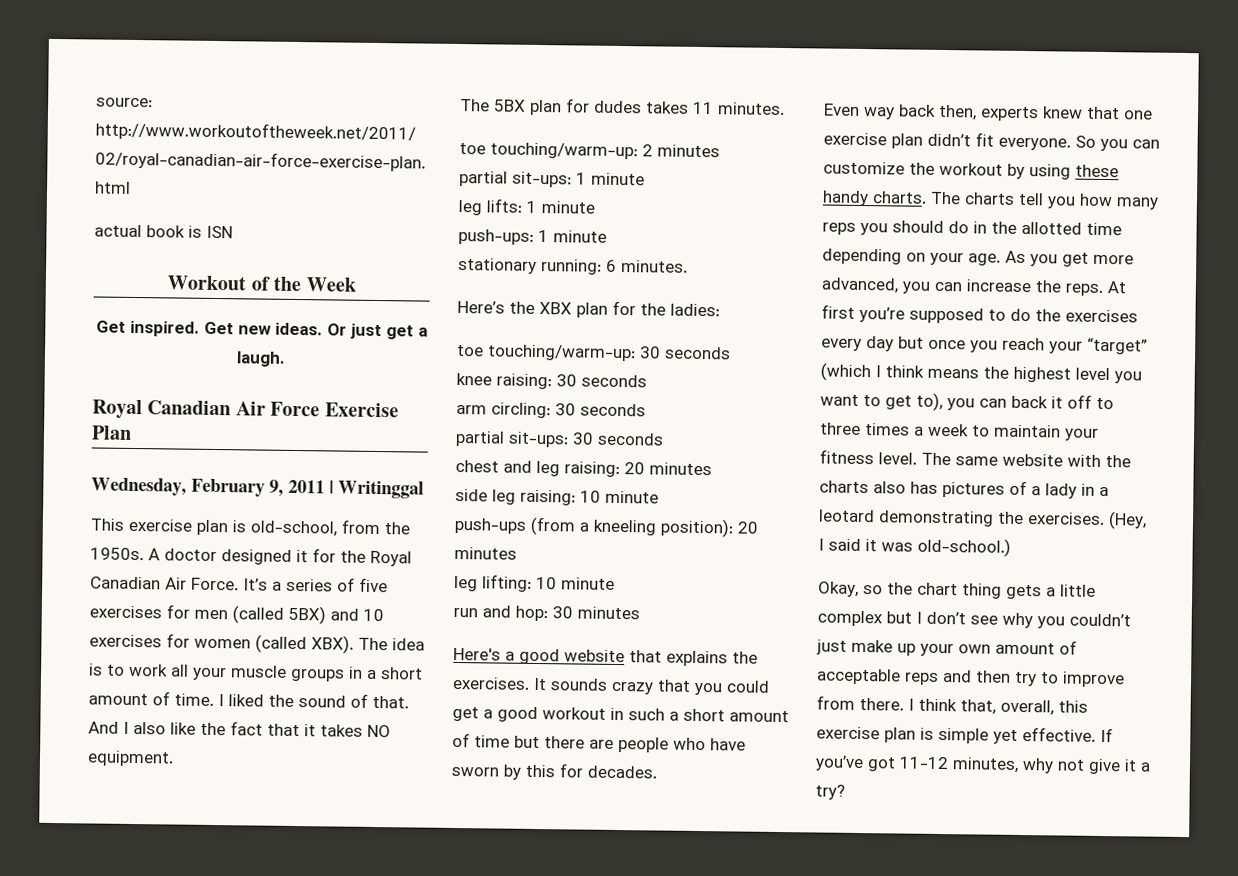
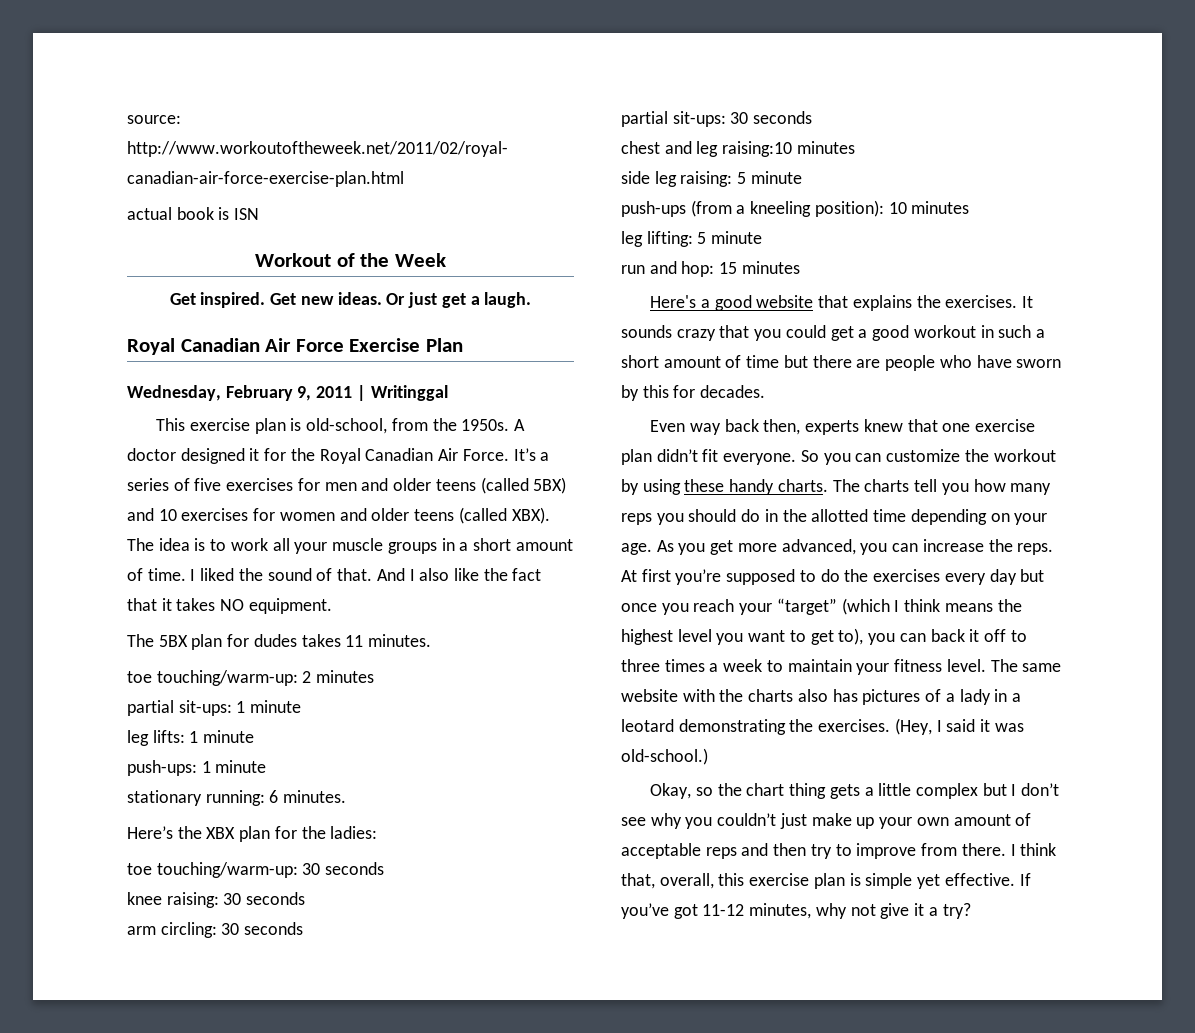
(228, 614) none -> [361,478,476,491] and older teens
(251, 643) none -> [339,508,455,521] and older teens
[564,461,645,478] raising: 20 -> [722,141,793,157] raising:10
[580,490,601,503] 10 -> [737,172,747,184] 5
[737,521,758,534] 20 -> [888,202,907,214] 10
[536,576,557,590] 10 -> [697,232,707,244] 5
[552,606,573,619] 30 -> [719,262,738,274] 15

